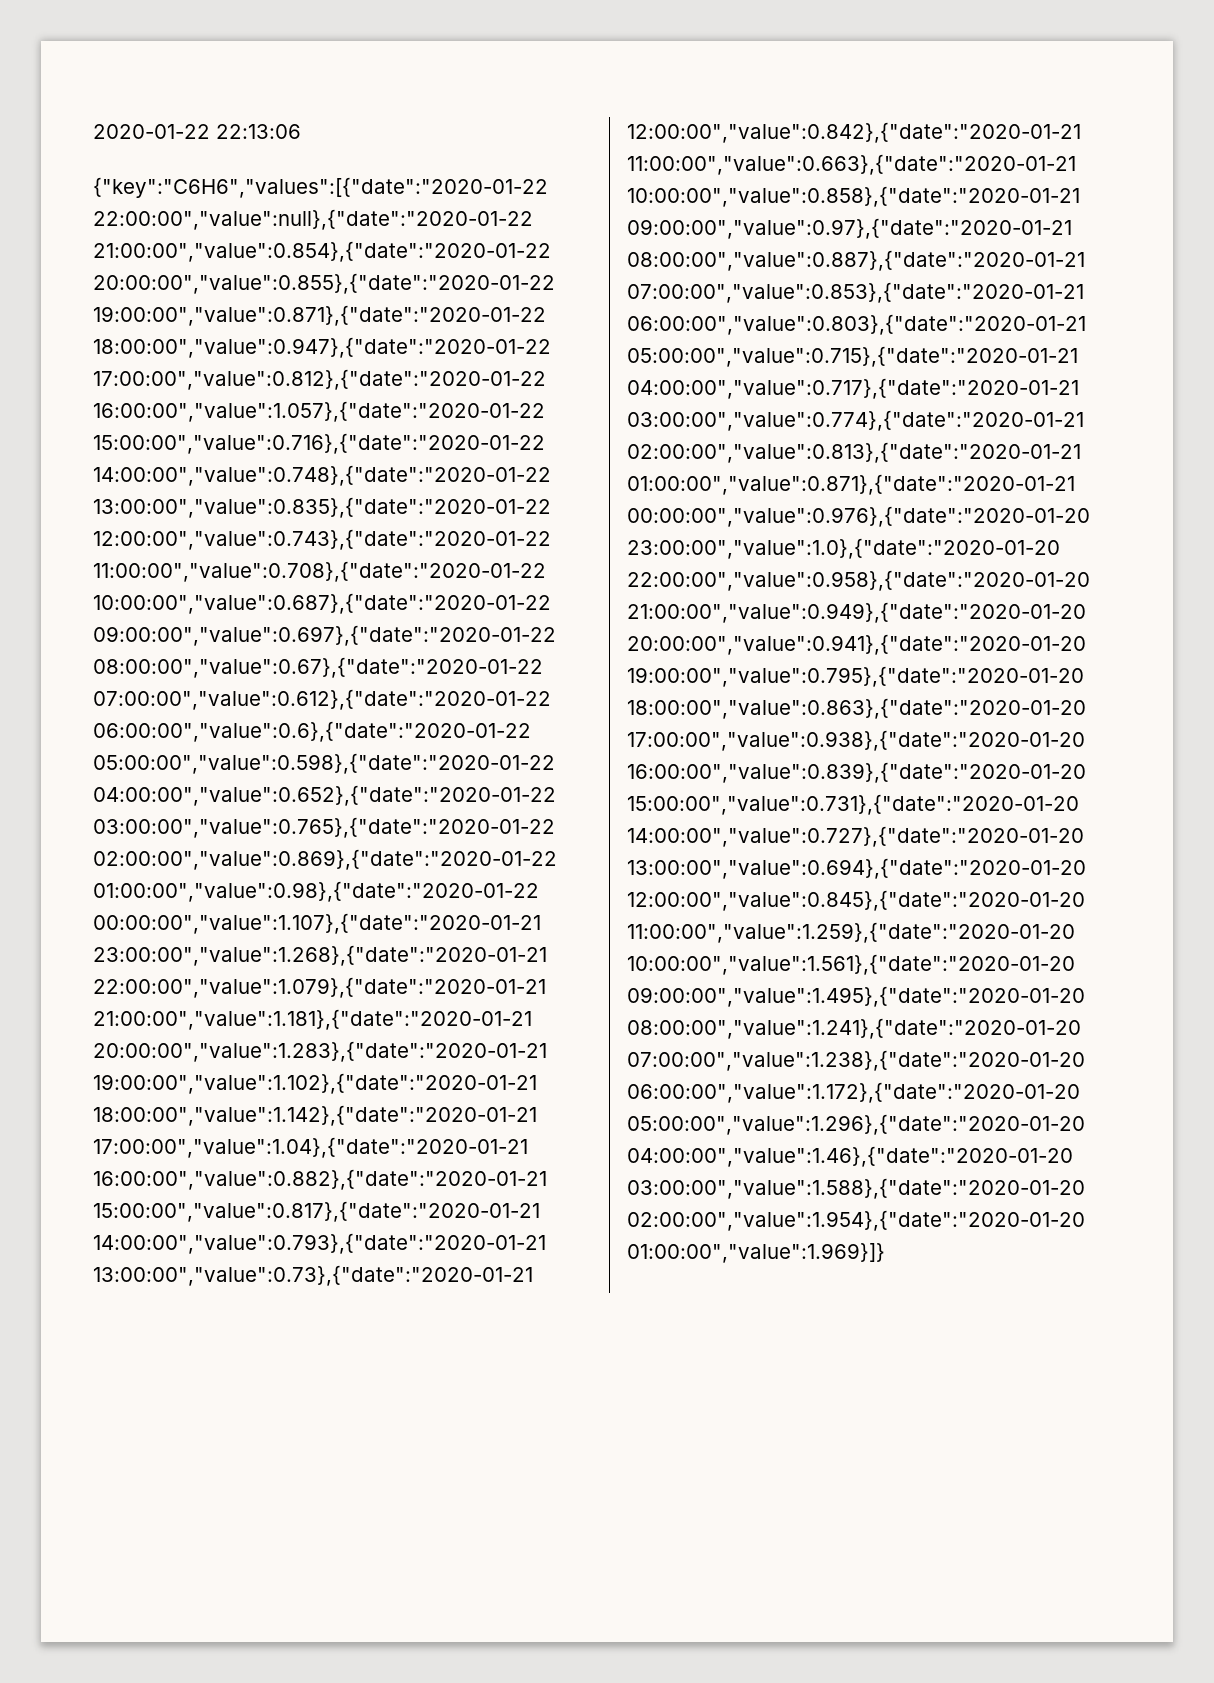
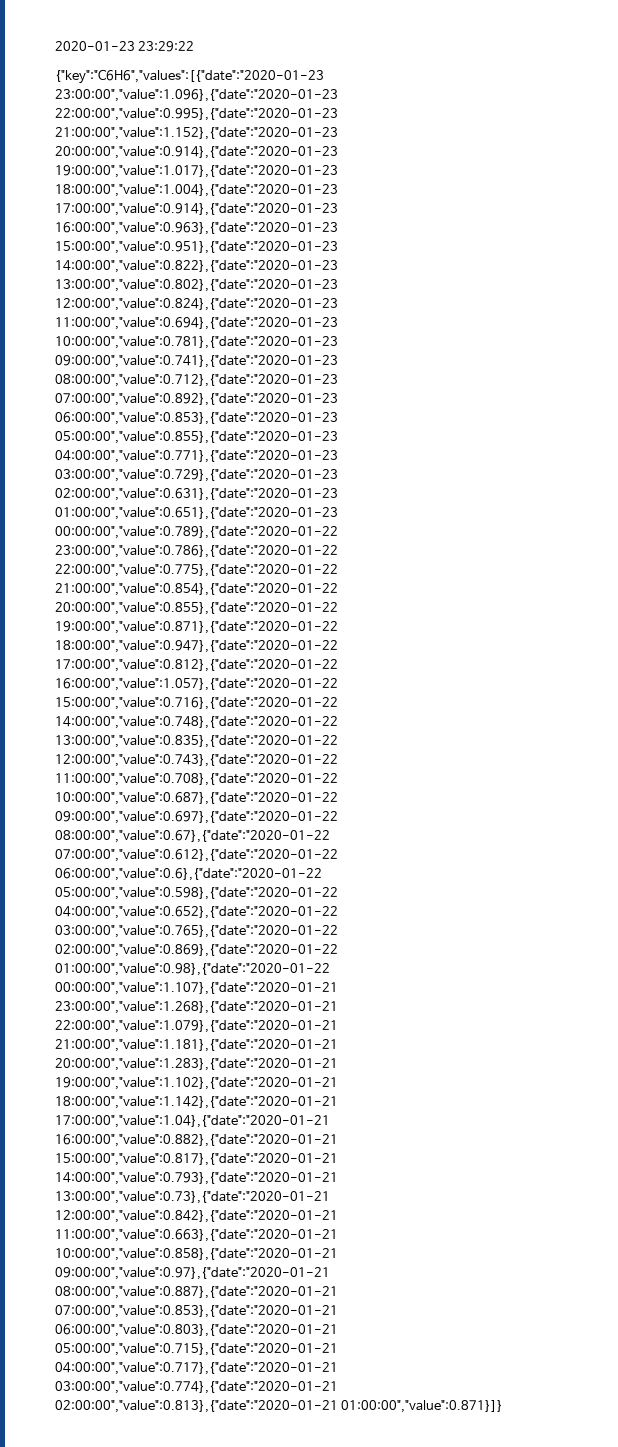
[93,124,301,139] [93,177,548,198] [93,209,533,230] 2020-01-22 22:13:06 // {"key":"C6H6","values":[{"date":"2020-01-22 22:00:00","value":null},{"date":"2020-01-22 -> [55,41,195,52] [55,69,324,84] [55,89,338,102] [55,108,338,121] [55,127,338,140] [55,146,338,159] [55,165,338,178] [55,184,338,197] [55,203,338,216] [55,222,338,235] [55,241,338,254] [55,260,338,273] [55,279,338,292] [55,298,338,311] [55,317,338,330] [55,336,338,349] [55,355,338,368] [55,374,338,387] [55,393,338,406] [55,412,338,425] [55,431,338,444] [55,450,338,463] [55,469,338,482] [55,488,338,501] [55,507,338,520] [55,526,338,539] [55,545,338,558] [55,564,338,577] 2020-01-23 23:29:22 // {"key":"C6H6","values":[{"date":"2020-01-23 23:00:00","value":1.096},{"date":"2020-01-23 22:00:00","value":0.995},{"date":"2020-01-23 21:00:00","value":1.152},{"date":"2020-01-23 20:00:00","value":0.914},{"date":"2020-01-23 19:00:00","value":1.017},{"date":"2020-01-23 18:00:00","value":1.004},{"date":"2020-01-23 17:00:00","value":0.914},{"date":"2020-01-23 16:00:00","value":0.963},{"date":"2020-01-23 15:00:00","value":0.951},{"date":"2020-01-23 14:00:00","value":0.822},{"date":"2020-01-23 13:00:00","value":0.802},{"date":"2020-01-23 12:00:00","value":0.824},{"date":"2020-01-23 11:00:00","value":0.694},{"date":"2020-01-23 10:00:00","value":0.781},{"date":"2020-01-23 09:00:00","value":0.741},{"date":"2020-01-23 08:00:00","value":0.712},{"date":"2020-01-23 07:00:00","value":0.892},{"date":"2020-01-23 06:00:00","value":0.853},{"date":"2020-01-23 05:00:00","value":0.855},{"date":"2020-01-23 04:00:00","value":0.771},{"date":"2020-01-23 03:00:00","value":0.729},{"date":"2020-01-23 02:00:00","value":0.631},{"date":"2020-01-23 01:00:00","value":0.651},{"date":"2020-01-23 00:00:00","value":0.789},{"date":"2020-01-22 23:00:00","value":0.786},{"date":"2020-01-22 22:00:00","value":0.775},{"date":"2020-01-22
[627,474,1075,495] [627,506,1090,527] [627,538,1060,559] [627,570,1090,591] [627,602,1086,623] [627,634,1086,655] [627,666,1084,687] [627,698,1086,719] [627,730,1085,751] [627,762,1086,783] [627,794,1079,815] [627,826,1084,847] [627,858,1086,879] [627,890,1085,911] [627,922,1075,943] [627,954,1075,975] [627,986,1085,1007] [627,1018,1081,1039] [627,1050,1085,1071] [627,1082,1080,1103] [627,1114,1085,1135] [627,1146,1073,1167] [627,1178,1085,1199] [627,1210,1085,1231] [627,1243,885,1263] 01:00:00","value":0.871},{"date":"2020-01-21 00:00:00","value":0.976},{"date":"2020-01-20 23:00:00","value":1.0},{"date":"2020-01-20 22:00:00","value":0.958},{"date":"2020-01-20 21:00:00","value":0.949},{"date":"2020-01-20 20:00:00","value":0.941},{"date":"2020-01-20 19:00:00","value":0.795},{"date":"2020-01-20 18:00:00","value":0.863},{"date":"2020-01-20 17:00:00","value":0.938},{"date":"2020-01-20 16:00:00","value":0.839},{"date":"2020-01-20 15:00:00","value":0.731},{"date":"2020-01-20 14:00:00","value":0.727},{"date":"2020-01-20 13:00:00","value":0.694},{"date":"2020-01-20 12:00:00","value":0.845},{"date":"2020-01-20 11:00:00","value":1.259},{"date":"2020-01-20 10:00:00","value":1.561},{"date":"2020-01-20 09:00:00","value":1.495},{"date":"2020-01-20 08:00:00","value":1.241},{"date":"2020-01-20 07:00:00","value":1.238},{"date":"2020-01-20 06:00:00","value":1.172},{"date":"2020-01-20 05:00:00","value":1.296},{"date":"2020-01-20 04:00:00","value":1.46},{"date":"2020-01-20 03:00:00","value":1.588},{"date":"2020-01-20 02:00:00","value":1.954},{"date":"2020-01-20 01:00:00","value":1.969}]} -> [341,1400,504,1413] 01:00:00","value":0.871}]}

